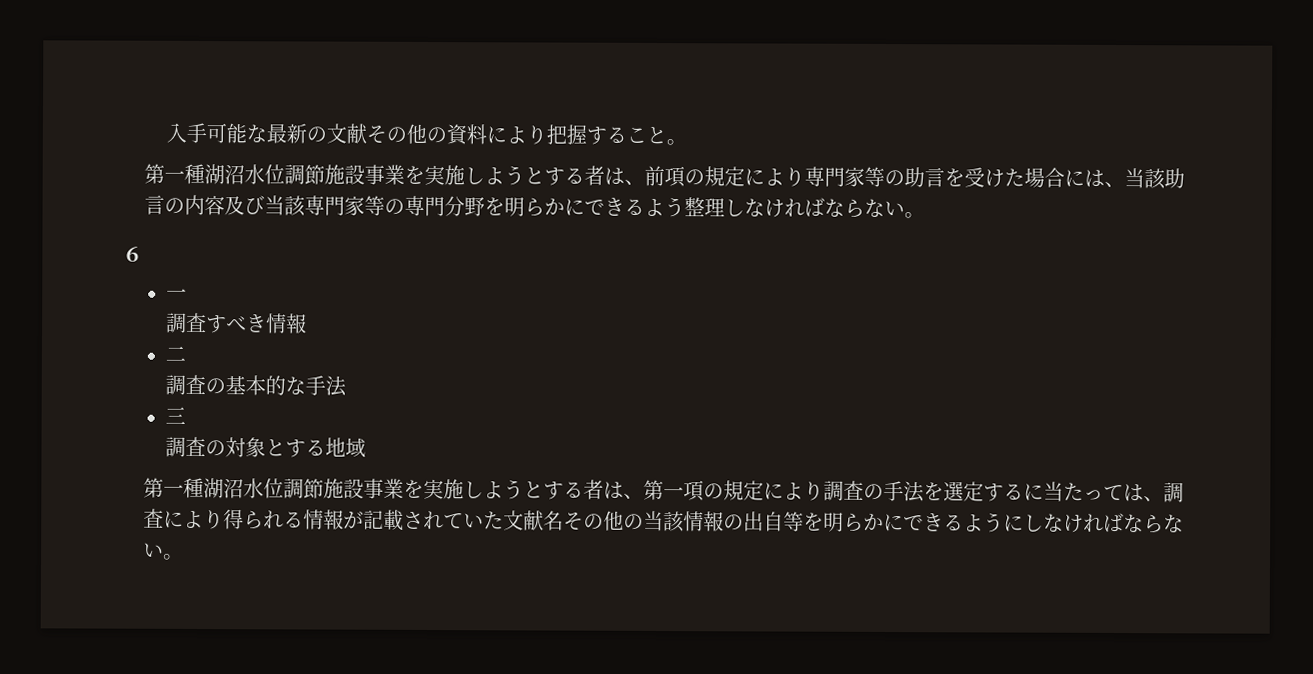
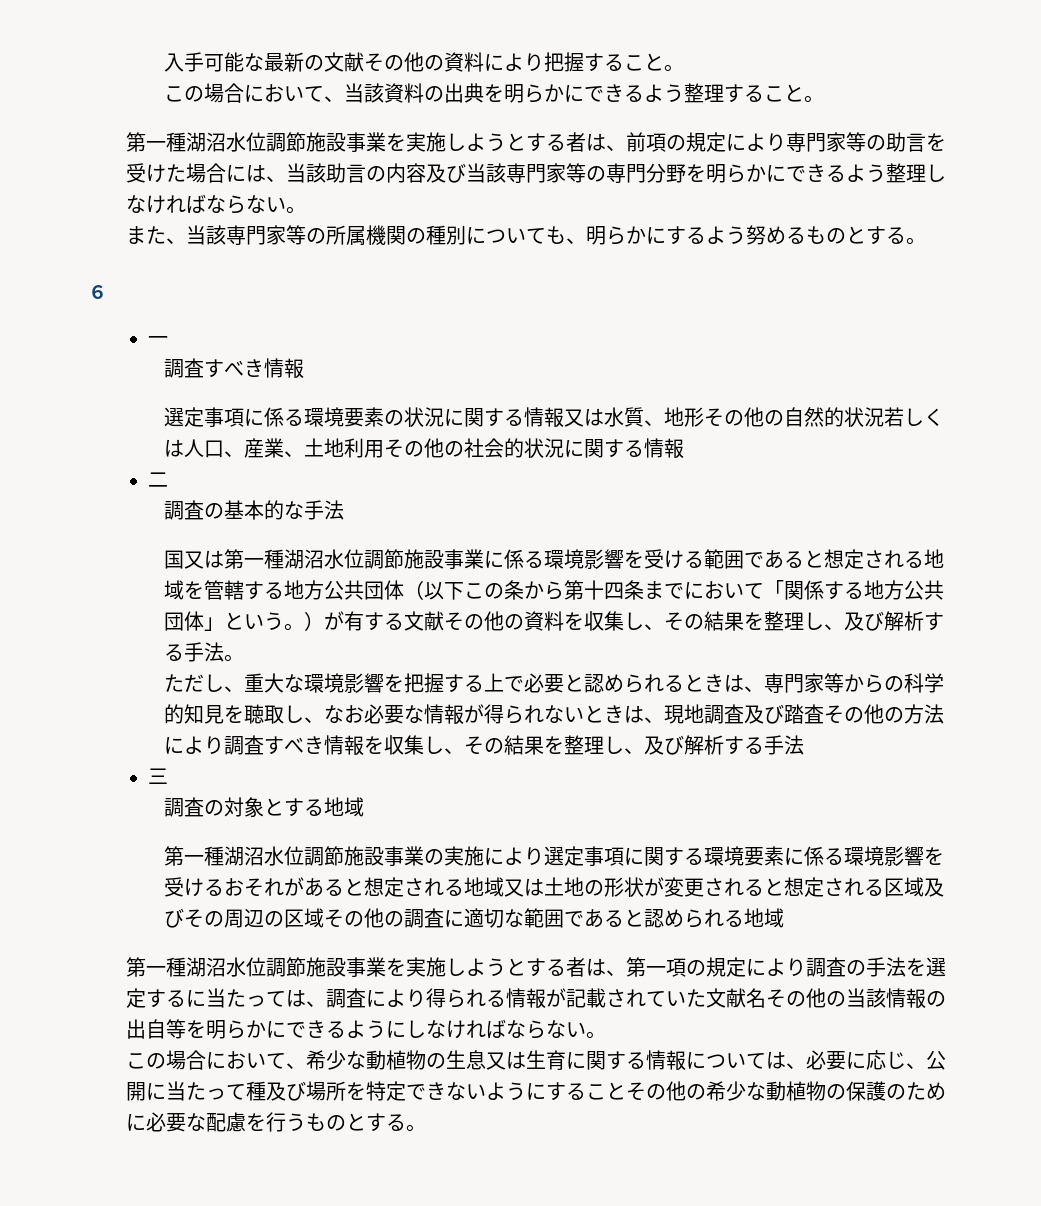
(688, 142) none -> [164,83,825,103] // この場合において、当該資料の出典を明らかにできるよう整理すること。
(926, 215) none -> [126,225,927,246] // また、当該専門家等の所属機関の種別についても、明らかにするよう努めるものとする。
(308, 323) none -> [164,407,945,428] [164,438,685,459] // 選定事項に係る環境要素の状況に関する情報又は水質、地形その他の自然的状況若しくは人口、産業、土地利用その他の社会的状況に関する情報
(348, 386) none -> [164,549,945,569] [164,580,945,600] [164,611,945,631] [164,642,245,662] [164,673,945,693] [164,704,945,725] [164,735,805,756] // 国又は第一種湖沼水位調節施設事業に係る環境影響を受ける範囲であると想定される地域を管轄する地方公共団体（以下この条から第十四条までにおいて「関係する地方公共団体」という。）が有する文献その他の資料を収集し、その結果を整理し、及び解析する手法。 // ただし、重大な環境影響を把握する上で必要と認められるときは、専門家等からの科学的知見を聴取し、なお必要な情報が得られないときは、現地調査及び踏査その他の方法により調査すべき情報を収集し、その結果を整理し、及び解析する手法
(367, 447) none -> [164,846,945,866] [164,877,945,897] [164,908,785,928] // 第一種湖沼水位調節施設事業の実施により選定事項に関する環境要素に係る環境影響を受けるおそれがあると想定される地域又は土地の形状が変更されると想定される区域及びその周辺の区域その他の調査に適切な範囲であると認められる地域
(185, 556) none -> [126,1050,947,1071] [126,1081,947,1101] [126,1112,427,1132] // この場合において、希少な動植物の生息又は生育に関する情報については、必要に応じ、公開に当たって種及び場所を特定できないようにすることその他の希少な動植物の保護のために必要な配慮を行うものとする。

